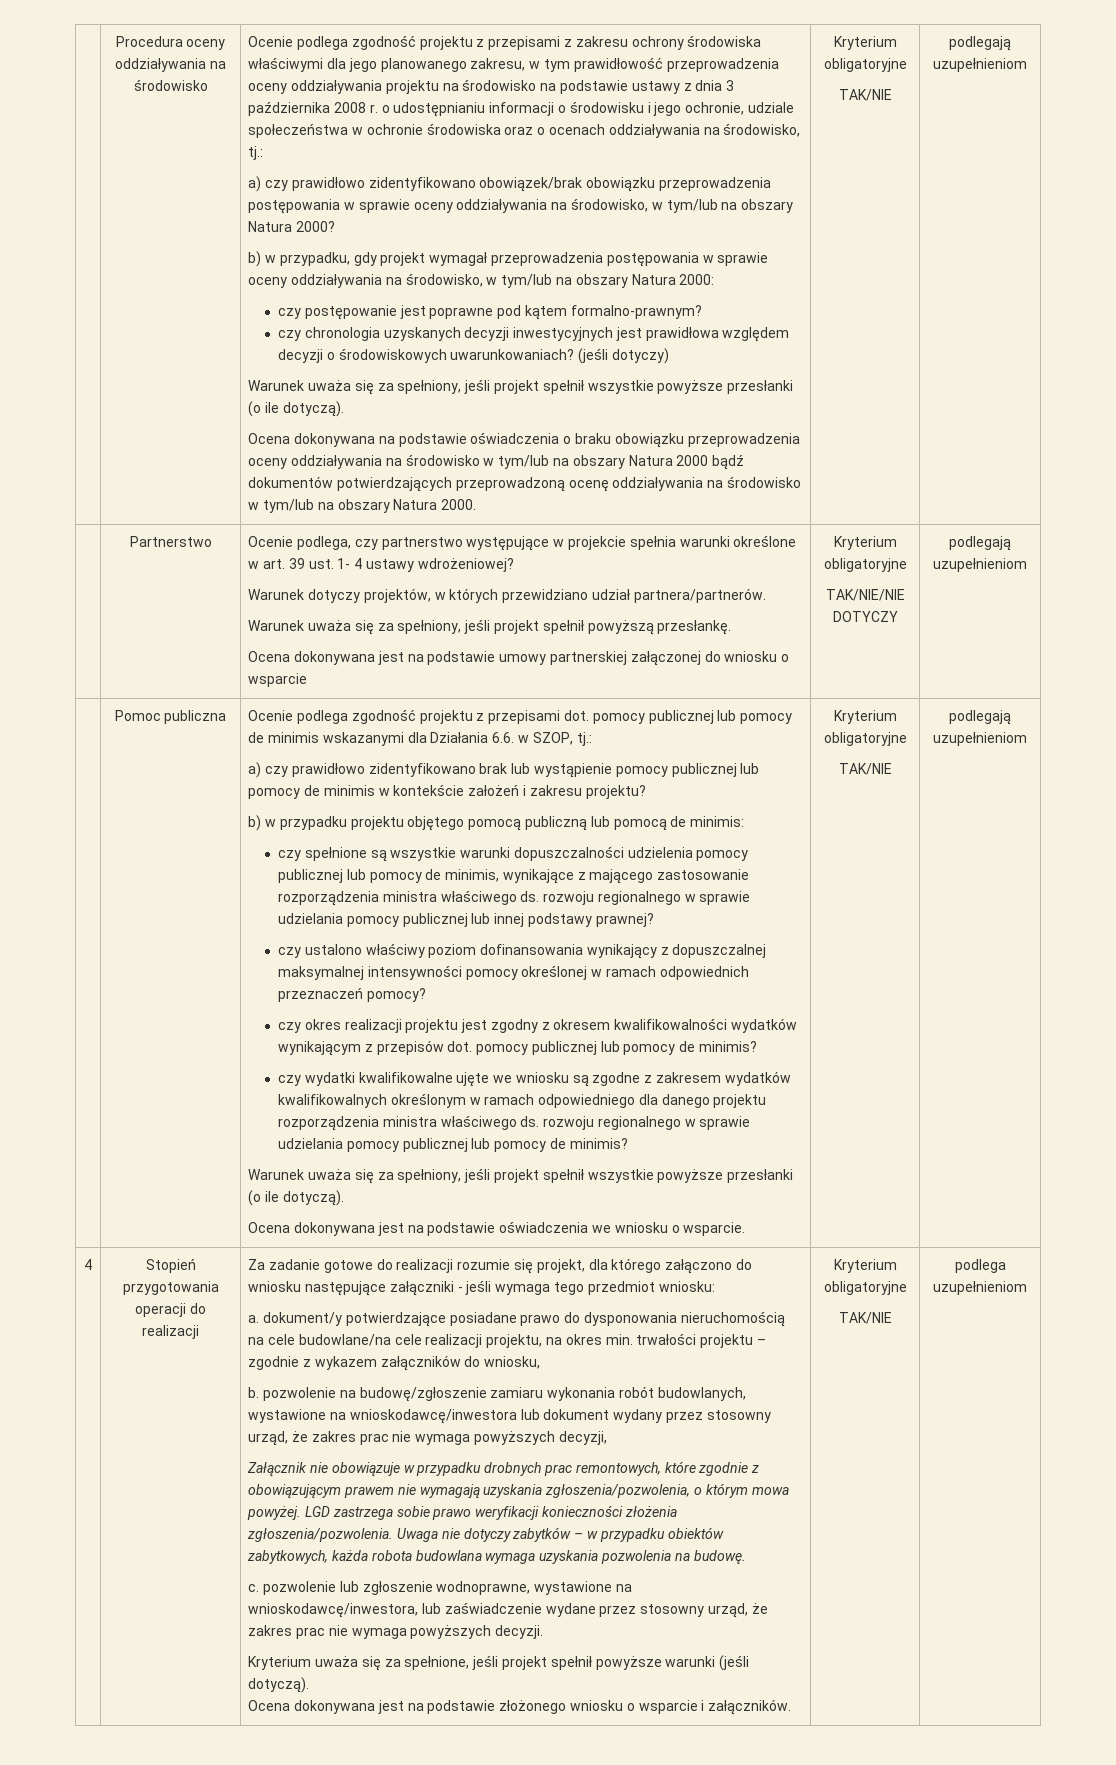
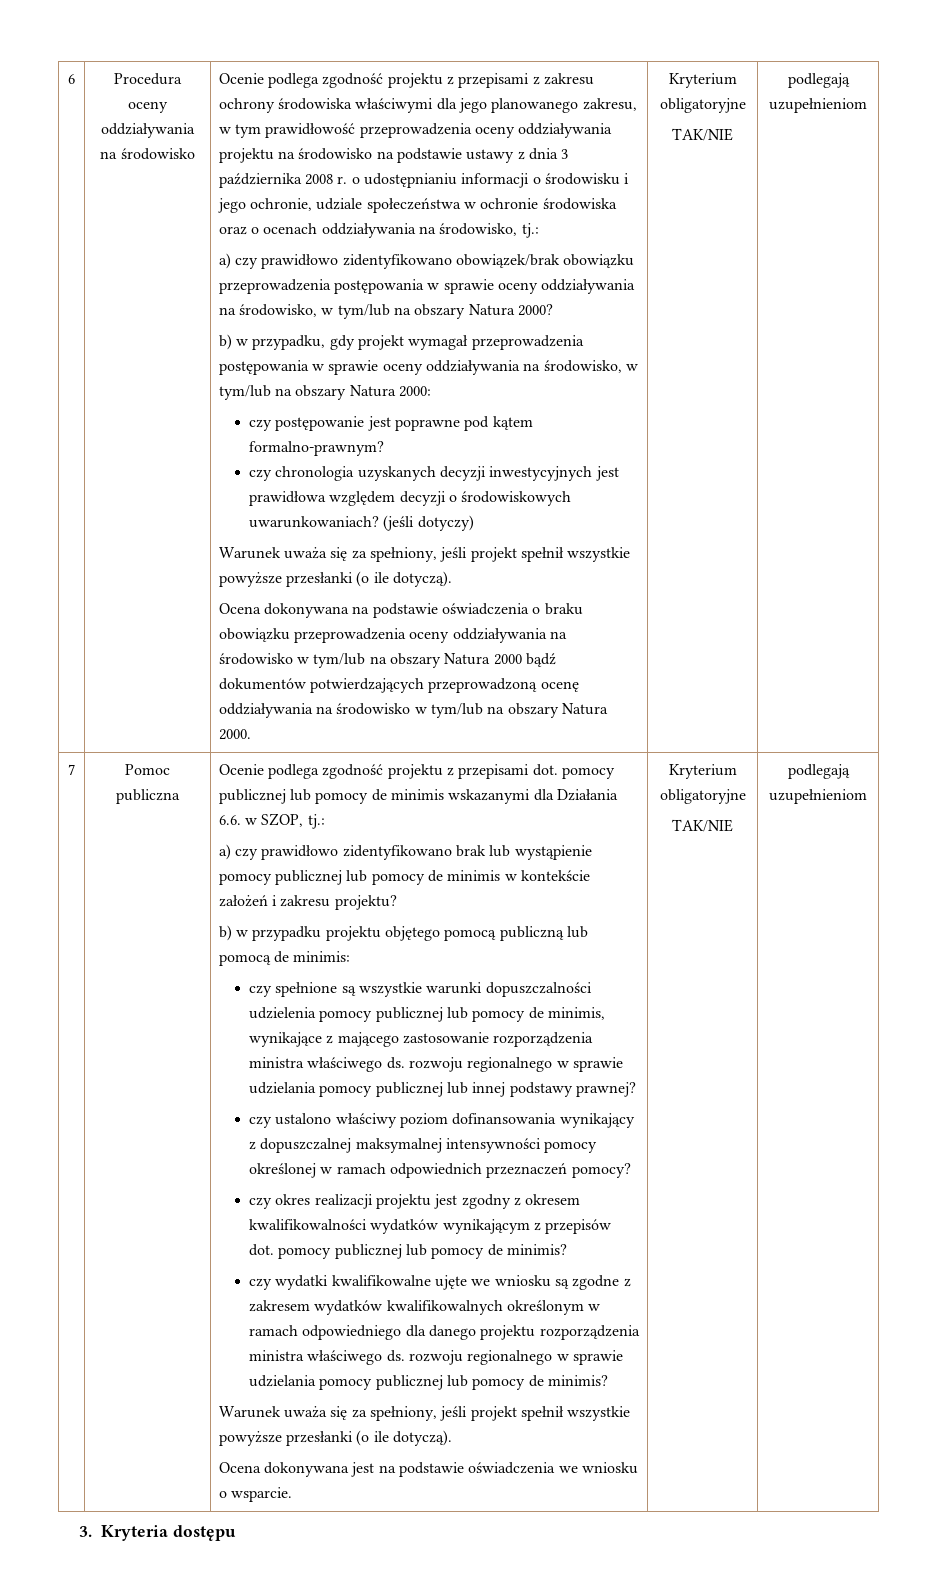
(115, 41) none -> [68,74,75,84] 6
[129,536,212,547] [248,535,797,551] [248,558,514,572] [248,588,766,603] [248,619,732,635] [248,651,790,666] [248,673,308,687] [833,536,897,550] [823,558,907,572] [825,589,905,601] [832,611,898,622] [949,536,1011,551] [933,558,1027,572] | Partnerstwo | Ocenie podlega, czy partnerstwo występujące w projekcie spełnia warunki określone w art. 39 ust. 1- 4 ustawy wdrożeniowej? // Warunek dotyczy projektów, w których przewidziano udział partnera/partnerów. // Warunek uważa się za spełniony, jeśli projekt spełnił powyższą przesłankę. // Ocena dokonywana jest na podstawie umowy partnerskiej załączonej do wniosku o wsparcie | Kryterium obligatoryjne // TAK/NIE/NIE DOTYCZY | podlegają uzupełnieniom // -> [68,764,75,775] 7
[84,1259,92,1270] [145,1259,196,1273] [122,1281,219,1295] [135,1303,206,1317] [142,1325,199,1339] [248,1258,752,1274] [248,1280,715,1296] [248,1311,785,1327] [248,1333,766,1348] [248,1355,541,1371] [248,1386,746,1402] [248,1409,771,1424] [248,1431,607,1446] [247,1461,760,1477] [248,1483,789,1499] [247,1505,677,1520] [247,1527,724,1542] [247,1550,746,1565] [248,1581,633,1595] [248,1602,768,1618] [248,1625,544,1639] [248,1655,750,1671] [248,1677,310,1693] [248,1699,792,1715] [833,1259,897,1273] [823,1281,907,1295] [838,1312,892,1324] [954,1259,1006,1273] [933,1281,1027,1295] // 4 | Stopień przygotowania operacji do realizacji | Za zadanie gotowe do realizacji rozumie się projekt, dla którego załączono do wniosku następujące załączniki - jeśli wymaga tego przedmiot wniosku: // a. dokument/y potwierdzające posiadane prawo do dysponowania nieruchomością na cele budowlane/na cele realizacji projektu, na okres min. trwałości projektu – zgodnie z wykazem załączników do wniosku, // b. pozwolenie na budowę/zgłoszenie zamiaru wykonania robót budowlanych, wystawione na wnioskodawcę/inwestora lub dokument wydany przez stosowny urząd, że zakres prac nie wymaga powyższych decyzji, // Załącznik nie obowiązuje w przypadku drobnych prac remontowych, które zgodnie z obowiązującym prawem nie wymagają uzyskania zgłoszenia/pozwolenia, o którym mowa powyżej. LGD zastrzega sobie prawo weryfikacji konieczności złożenia zgłoszenia/pozwolenia. Uwaga nie dotyczy zabytków – w przypadku obiektów zabytkowych, każda robota budowlana wymaga uzyskania pozwolenia na budowę. // c. pozwolenie lub zgłoszenie wodnoprawne, wystawione na wnioskodawcę/inwestora, lub zaświadczenie wydane przez stosowny urząd, że zakres prac nie wymaga powyższych decyzji. // Kryterium uważa się za spełnione, jeśli projekt spełnił powyższe warunki (jeśli dotyczą). // Ocena dokonywana jest na podstawie złożonego wniosku o wsparcie i załączników. | Kryterium obligatoryjne // TAK/NIE | podlega uzupełnieniom -> [79,1525,236,1541] // 3. Kryteria dostępu

